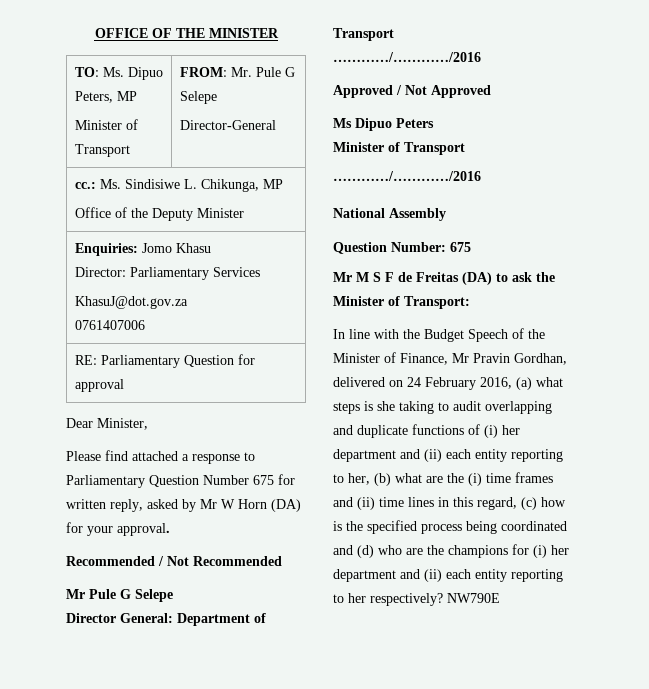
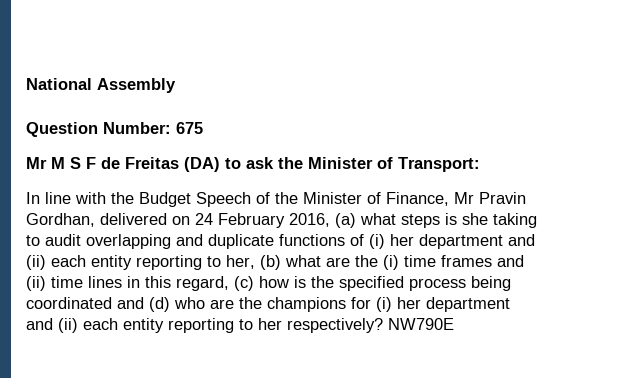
[94,28,279,38] [74,67,163,80] [74,91,137,103] [74,119,138,130] [74,144,130,157] [179,67,295,77] [179,91,217,104] [179,120,276,130] [74,179,283,192] [74,207,244,221] [74,243,211,256] [74,267,260,280] [74,296,188,309] [74,320,145,330] [74,354,255,368] [74,379,124,392] [66,418,148,430] [66,450,255,464] [66,474,295,488] [66,499,301,512] [66,522,170,536] [66,556,282,566] [66,589,173,602] [66,613,266,626] [333,28,394,41] [333,52,481,62] [333,85,491,98] [333,118,434,131] [333,142,465,155] [333,171,481,181] OFFICE OF THE MINISTER // TO: Ms. Dipuo Peters, MP // Minister of Transport | FROM: Mr. Pule G Selepe // Director-General // cc.: Ms. Sindisiwe L. Chikunga, MP // Office of the Deputy Minister // Enquiries: Jomo Khasu // Director: Parliamentary Services // KhasuJ@dot.gov.za // 0761407006 // RE: Parliamentary Question for approval // Dear Minister, // Please find attached a response to Parliamentary Question Number 675 for written reply, asked by Mr W Horn (DA) for your approval. // Recommended / Not Recommended // Mr Pule G Selepe // Director General: Department of Transport // …………/…………/2016 // Approved / Not Approved // Ms Dipuo Peters // Minister of Transport // …………/…………/2016 // -> (26, 84) none

